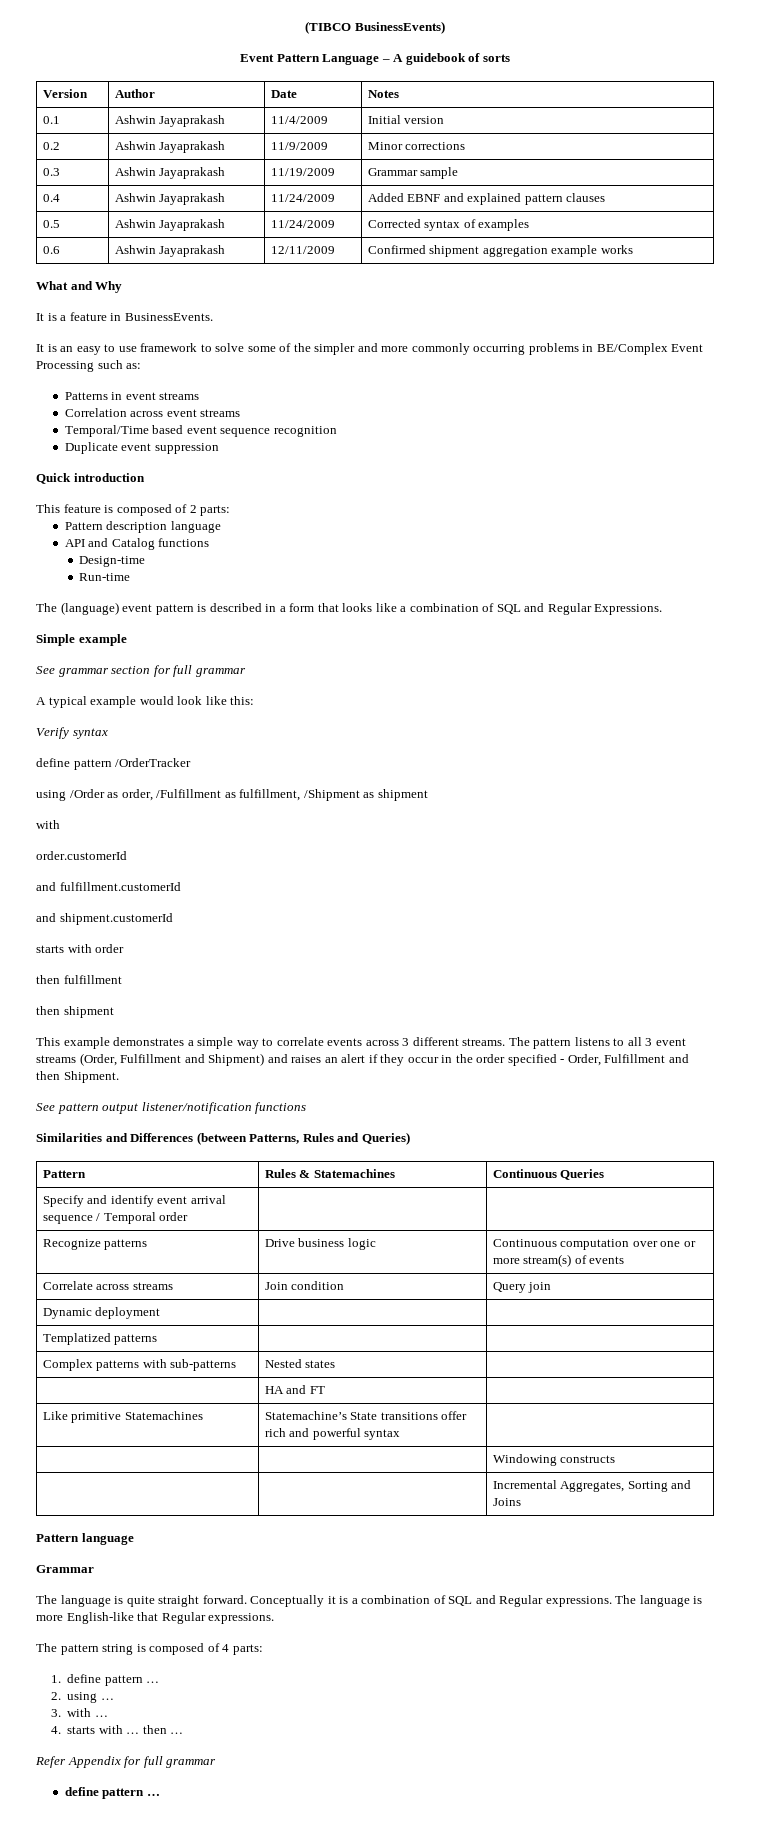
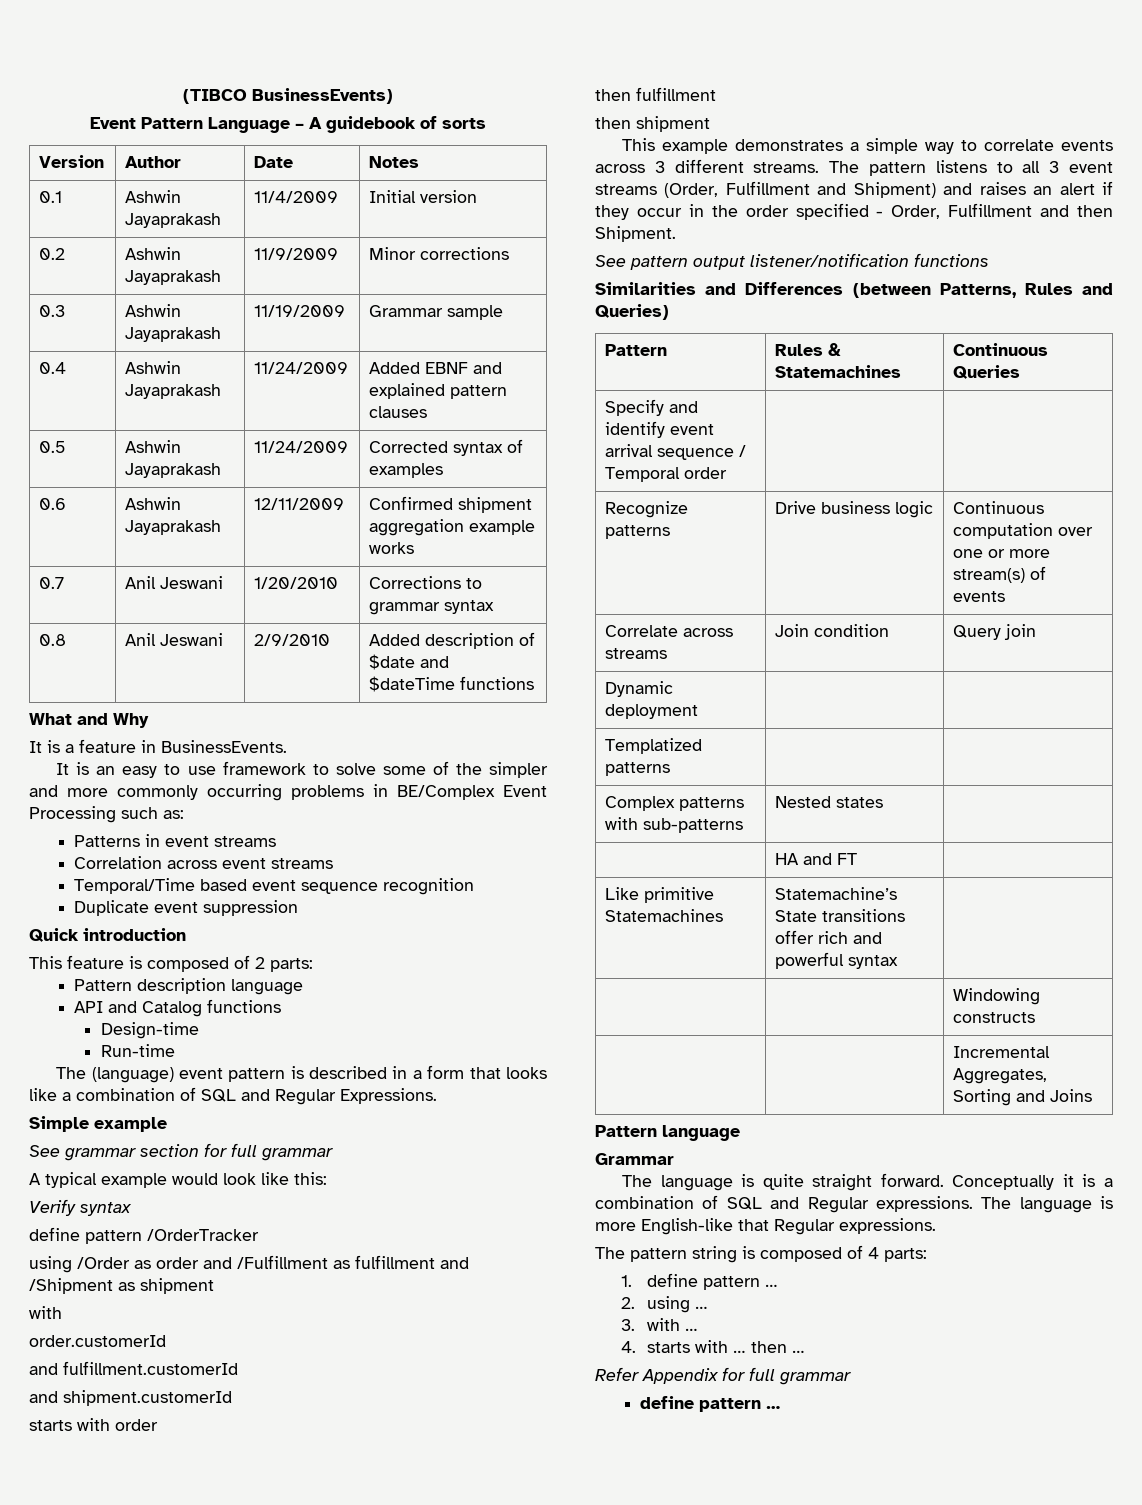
(633, 249) none -> [39,577,65,589] [125,576,224,589] [254,577,339,589] [369,576,483,589] [369,600,495,615] [39,634,67,646] [125,633,224,646] [254,634,331,646] [369,632,536,649] [369,654,450,670] [369,676,535,692] // 0.7 | Anil Jeswani | 1/20/2010 | Corrections to grammar syntax // 0.8 | Anil Jeswani | 2/9/2010 | Added description of $date and $dateTime functions
[121,789,301,801] order, /Fulfillment as fulfillment, -> [156,1255,469,1269] order and /Fulfillment as fulfillment and

